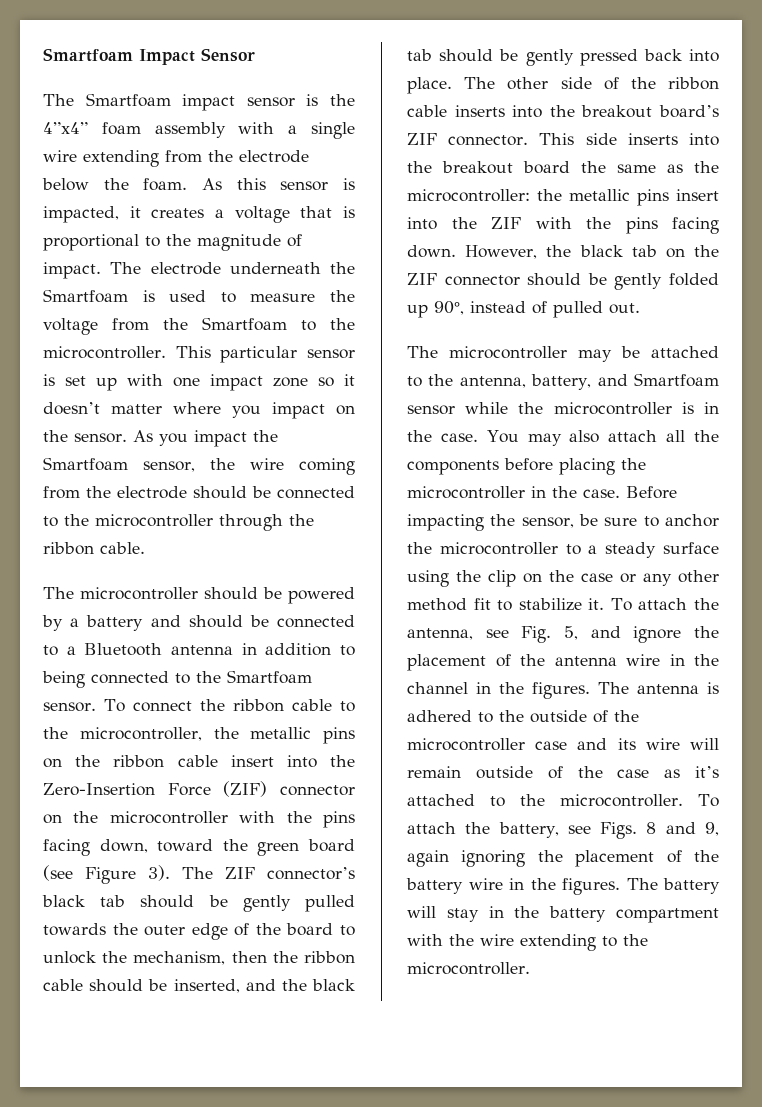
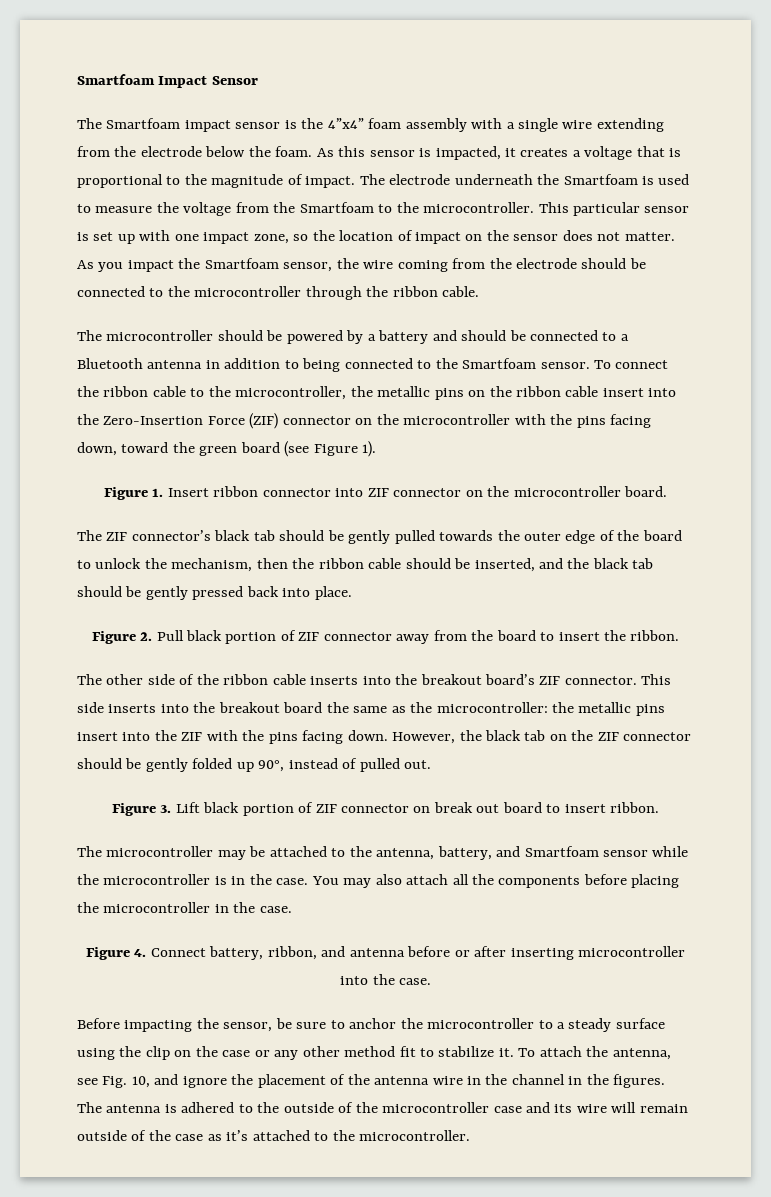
[273,374,355,387] [43,402,355,419] [43,430,127,443] zone so it doesn’t matter where you impact on the sensor. -> [253,230,675,244] zone, so the location of impact on the sensor does not matter.
[148,865,170,881] 3). -> [362,441,377,457] [103,486,668,500] 1). // Figure 1. Insert ribbon connector into ZIF connector on the microcontroller board. //
(452, 85) none -> [91,630,680,644] // Figure 2. Pull black portion of ZIF connector away from the board to insert the ribbon. //
(640, 308) none -> [111,802,660,816] // Figure 3. Lift black portion of ZIF connector on break out board to insert ribbon.
(620, 493) none -> [85,946,686,960] [340,974,431,985] // Figure 4. Connect battery, ribbon, and antenna before or after inserting microcontroller into the case. //
[564,626,578,640] 5, -> [131,1076,150,1088] 10,
[698,794,720,807] [407,822,719,839] [407,850,719,867] [406,878,720,895] [407,906,719,923] [407,934,648,951] [407,962,530,975] To attach the battery, see Figs. 8 and 9, again ignoring the placement of the battery wire in the figures. The battery will stay in the battery compartment with the wire extending to the microcontroller. -> (471, 1135) none

